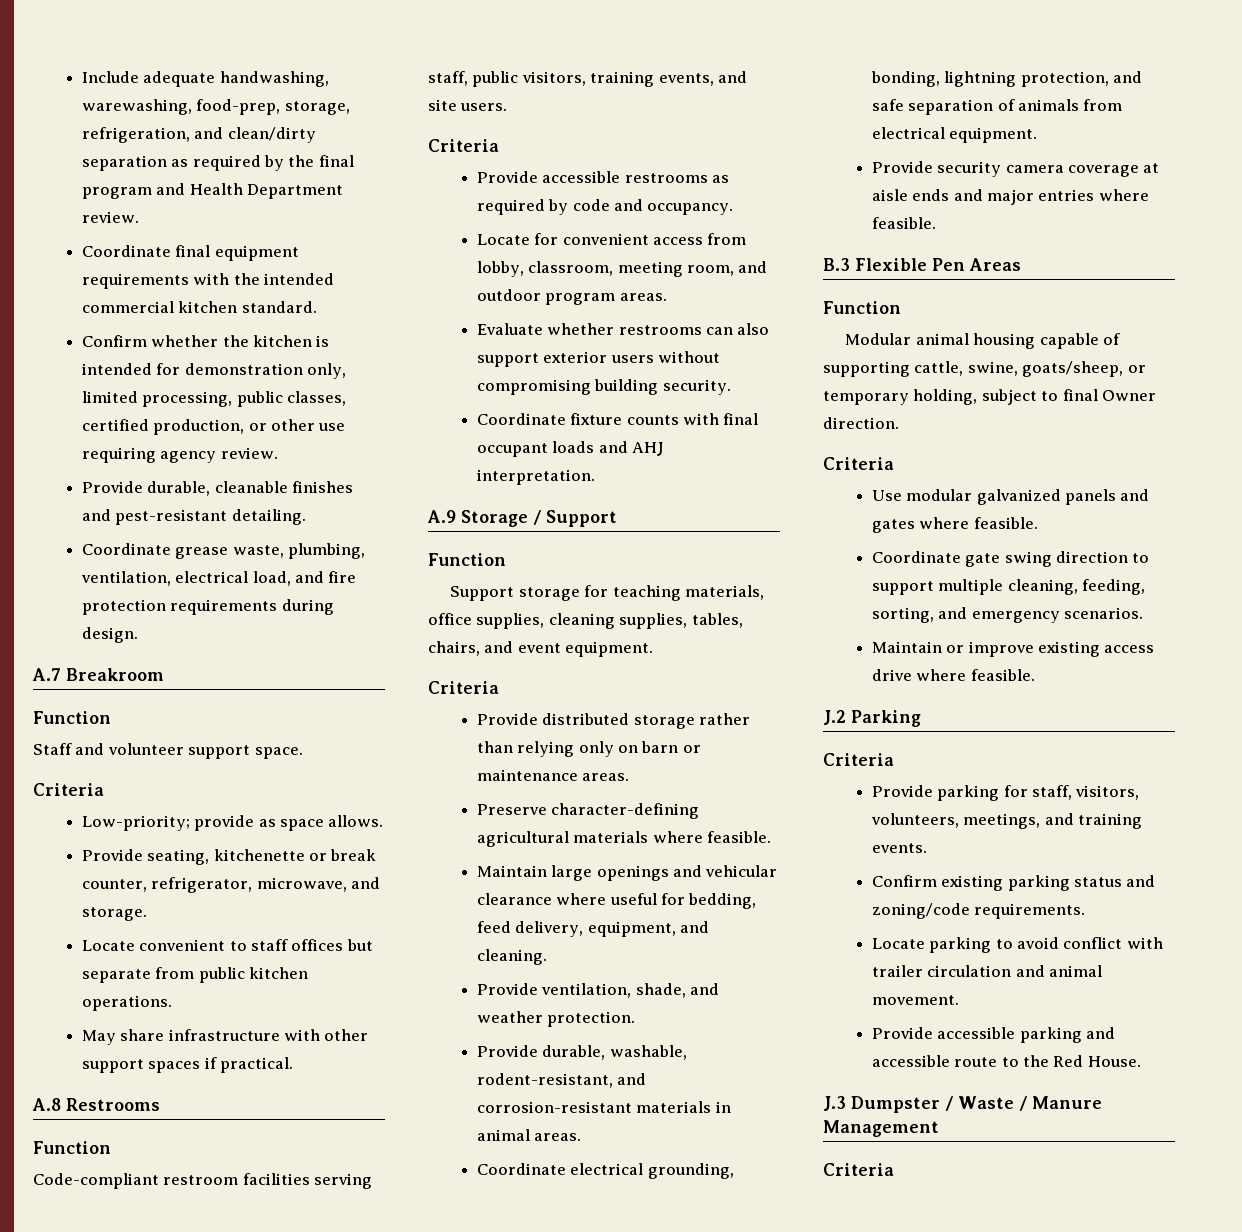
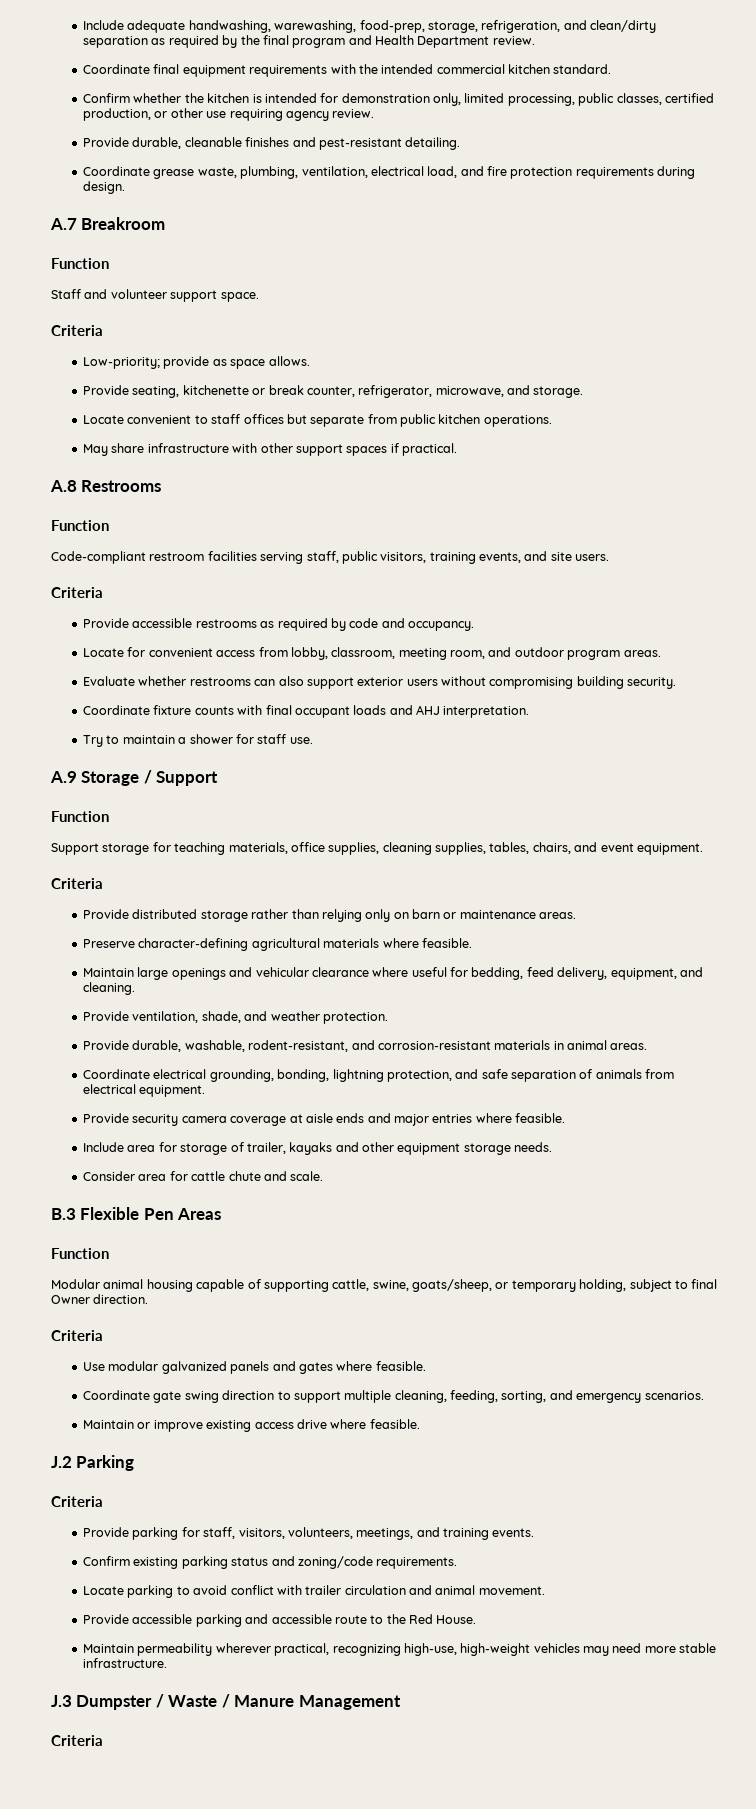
(595, 477) none -> [83,734,313,747] // Try to maintain a shower for staff use.
(936, 223) none -> [83,1142,553,1155] [83,1171,324,1181] // Include area for storage of trailer, kayaks and other equipment storage needs. // Consider area for cattle chute and scale.
(1141, 1061) none -> [83,1643,717,1656] [83,1658,168,1668] // Maintain permeability wherever practical, recognizing high-use, high-weight vehicles may need more stable infrastructure.

